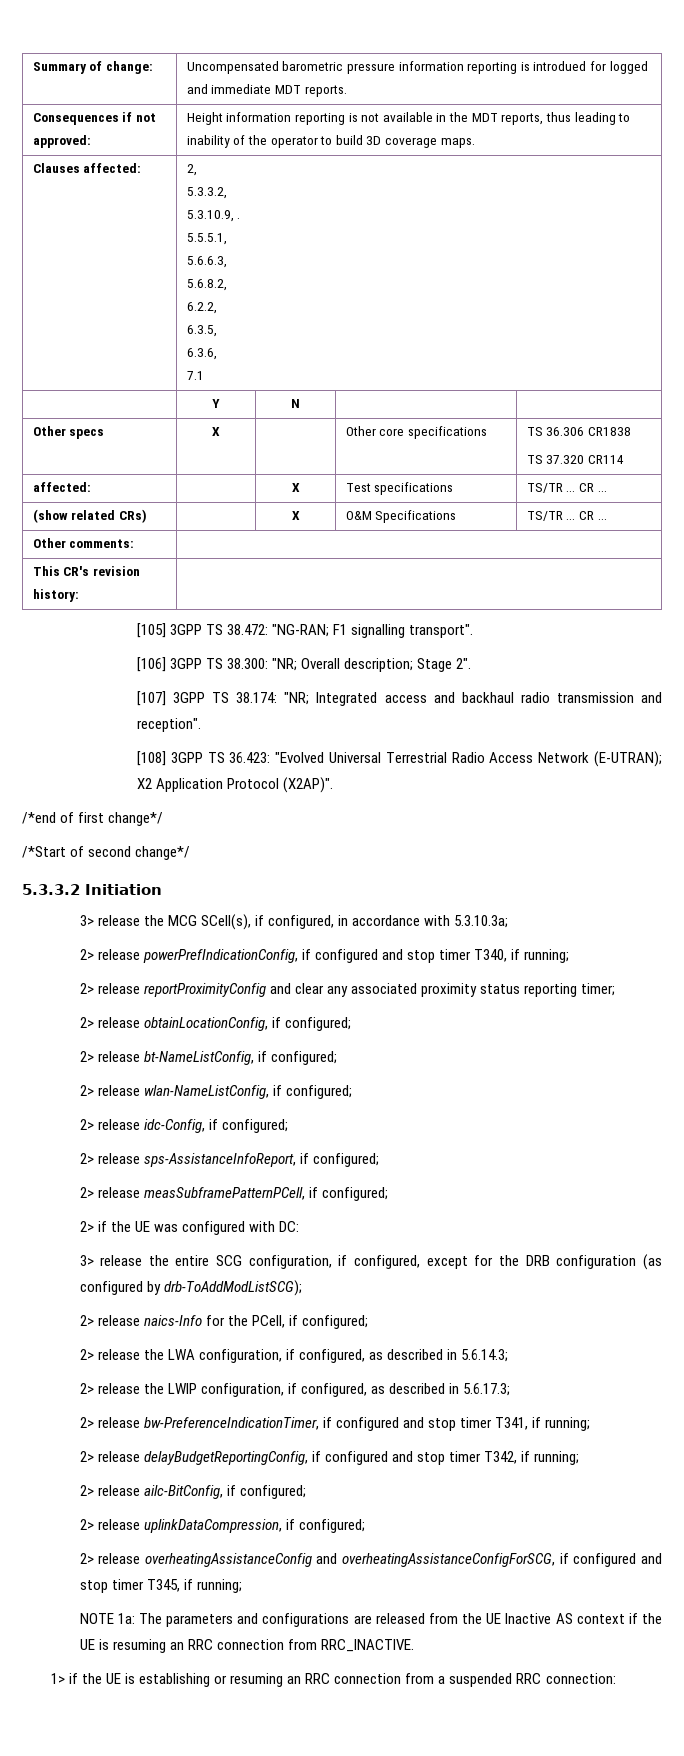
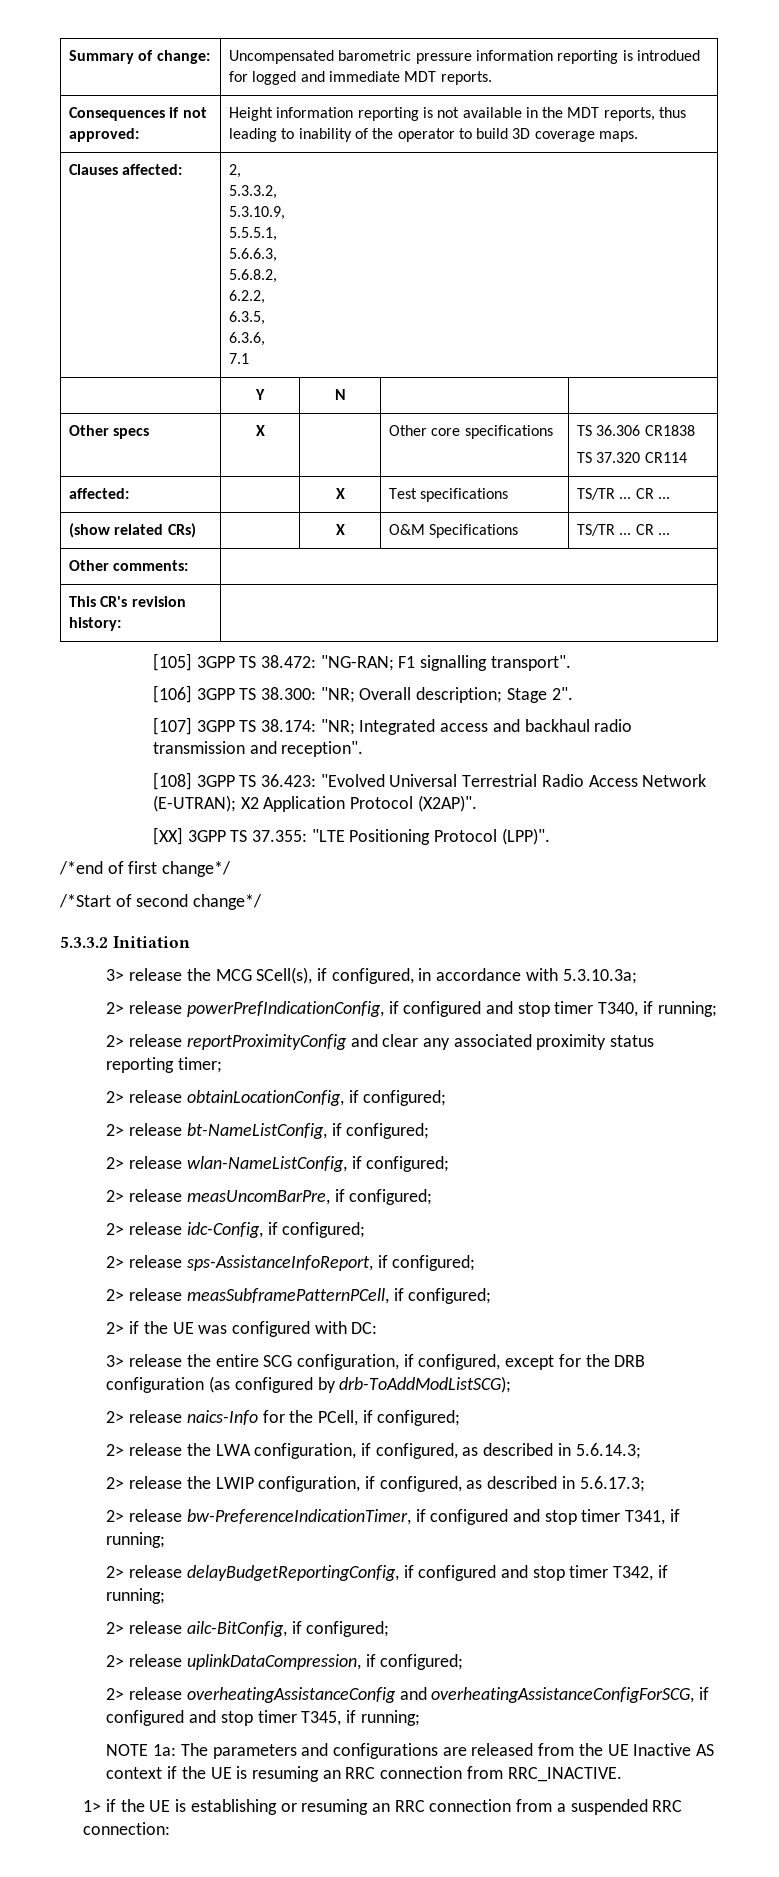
[237,218,241,219] . -> (285, 213) none
(334, 785) none -> [152,827,550,845] // [XX] 3GPP TS 37.355: "LTE Positioning Protocol (LPP)".
(352, 1092) none -> [106,1189,433,1205] // 2> release measUncomBarPre, if configured;

